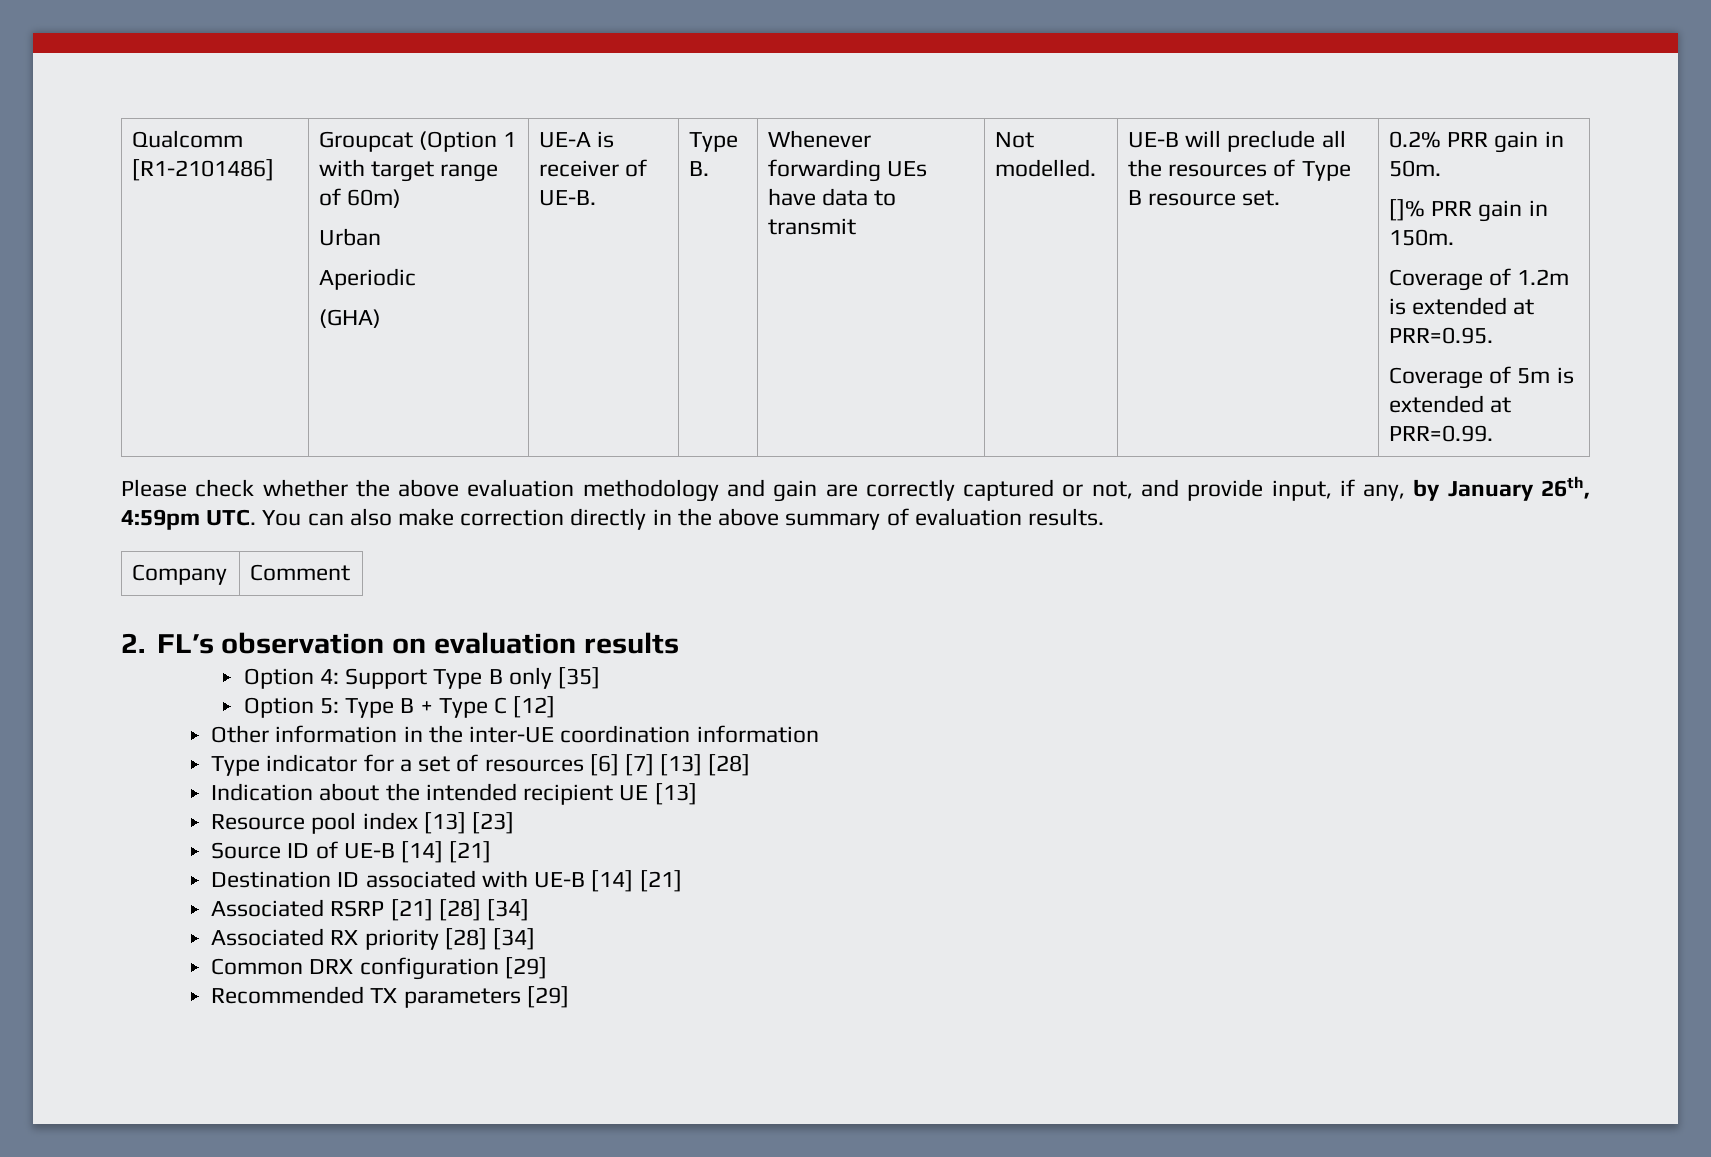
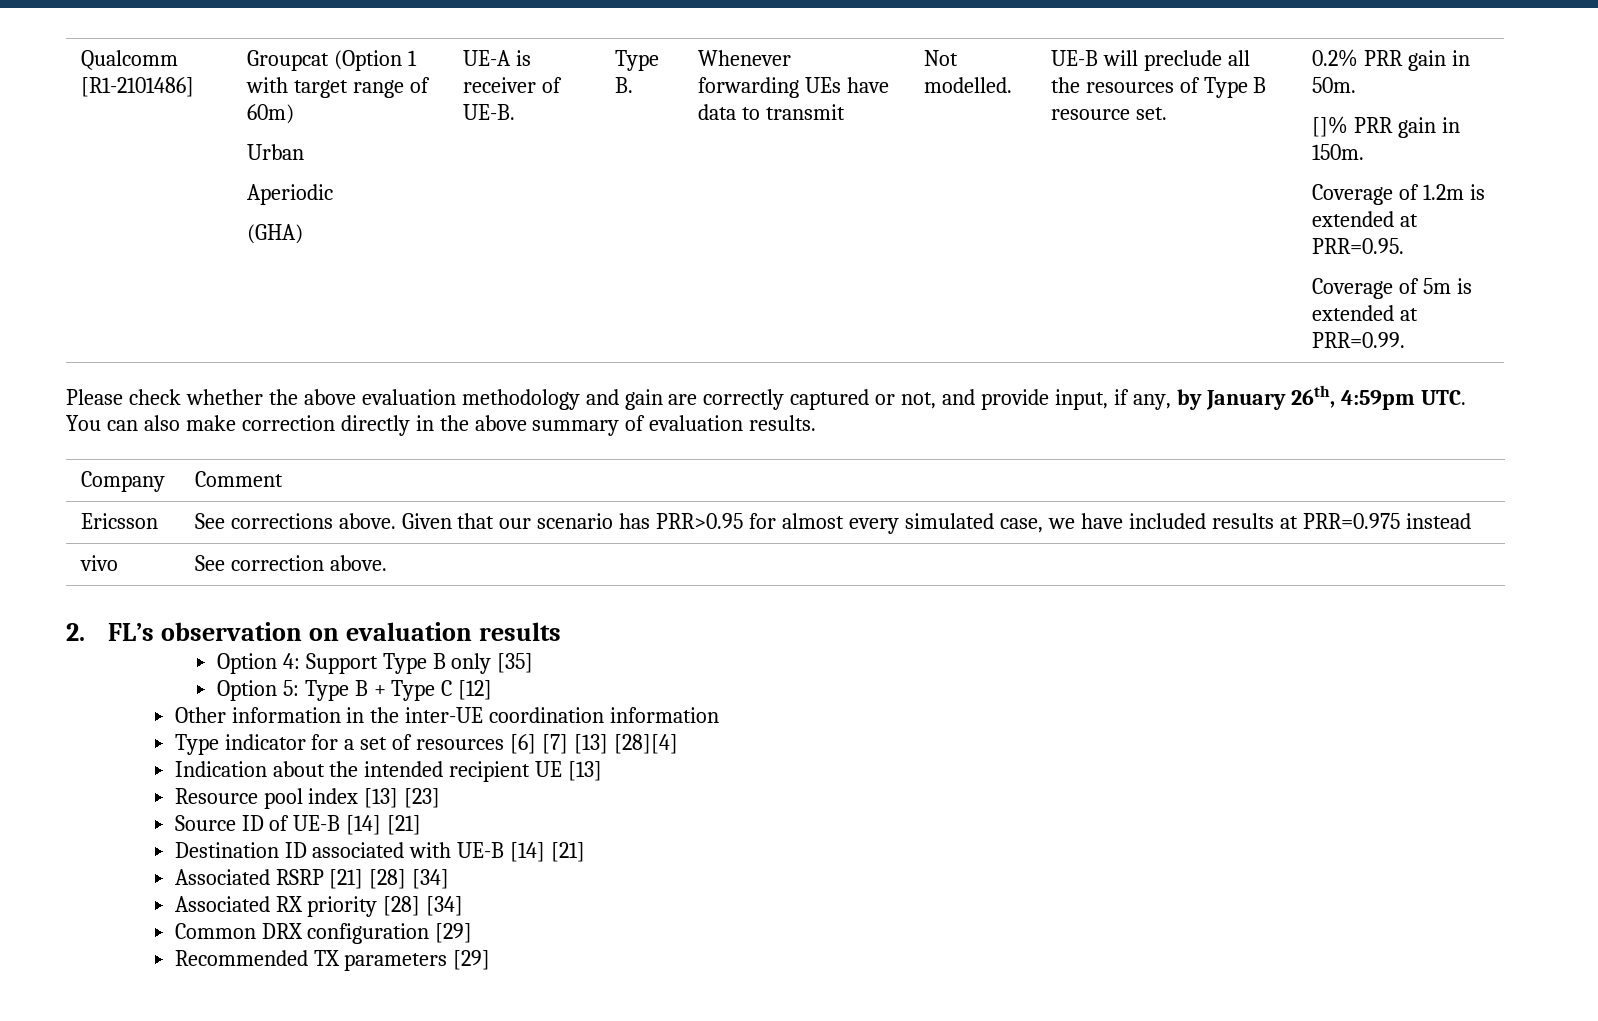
(351, 572) none -> [80,513,158,529] [194,513,1471,534] [79,555,118,571] [194,555,387,571] // Ericsson | See corrections above. Given that our scenario has PRR>0.95 for almost every simulated case, we have included results at PRR=0.975 instead // vivo | See correction above.
[708,754,751,776] [28] -> [613,734,678,754] [28][4]

